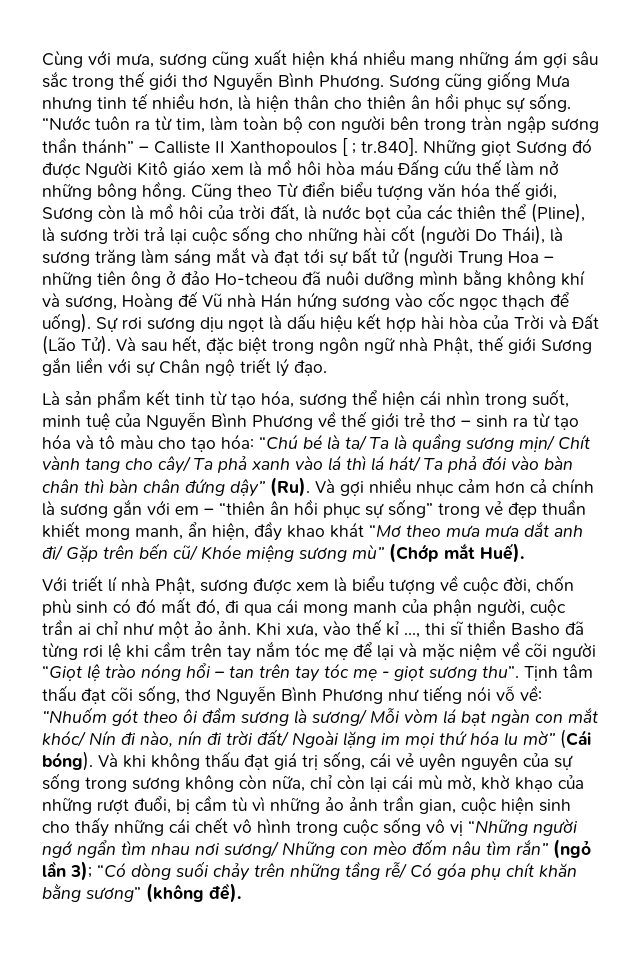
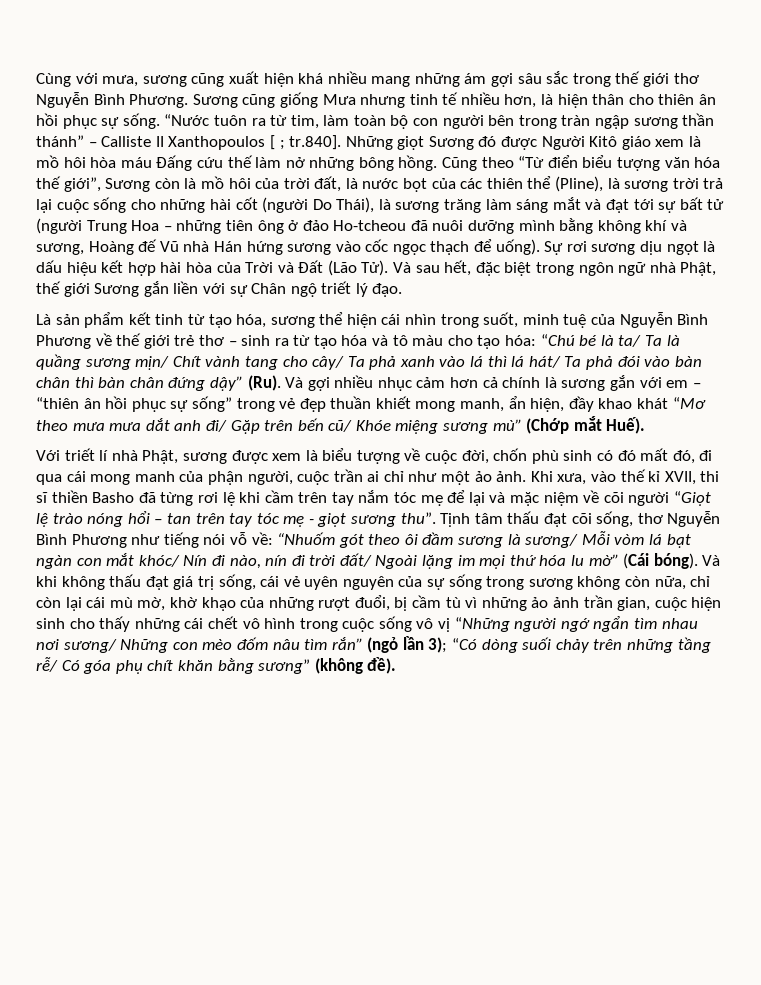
[277,182,298,197] Từ -> [518,156,545,168] “Từ
[525,182,557,200] giới, -> [63,177,101,192] giới”,
[404,633,420,638] …, -> [664,471,696,485] XVII,

